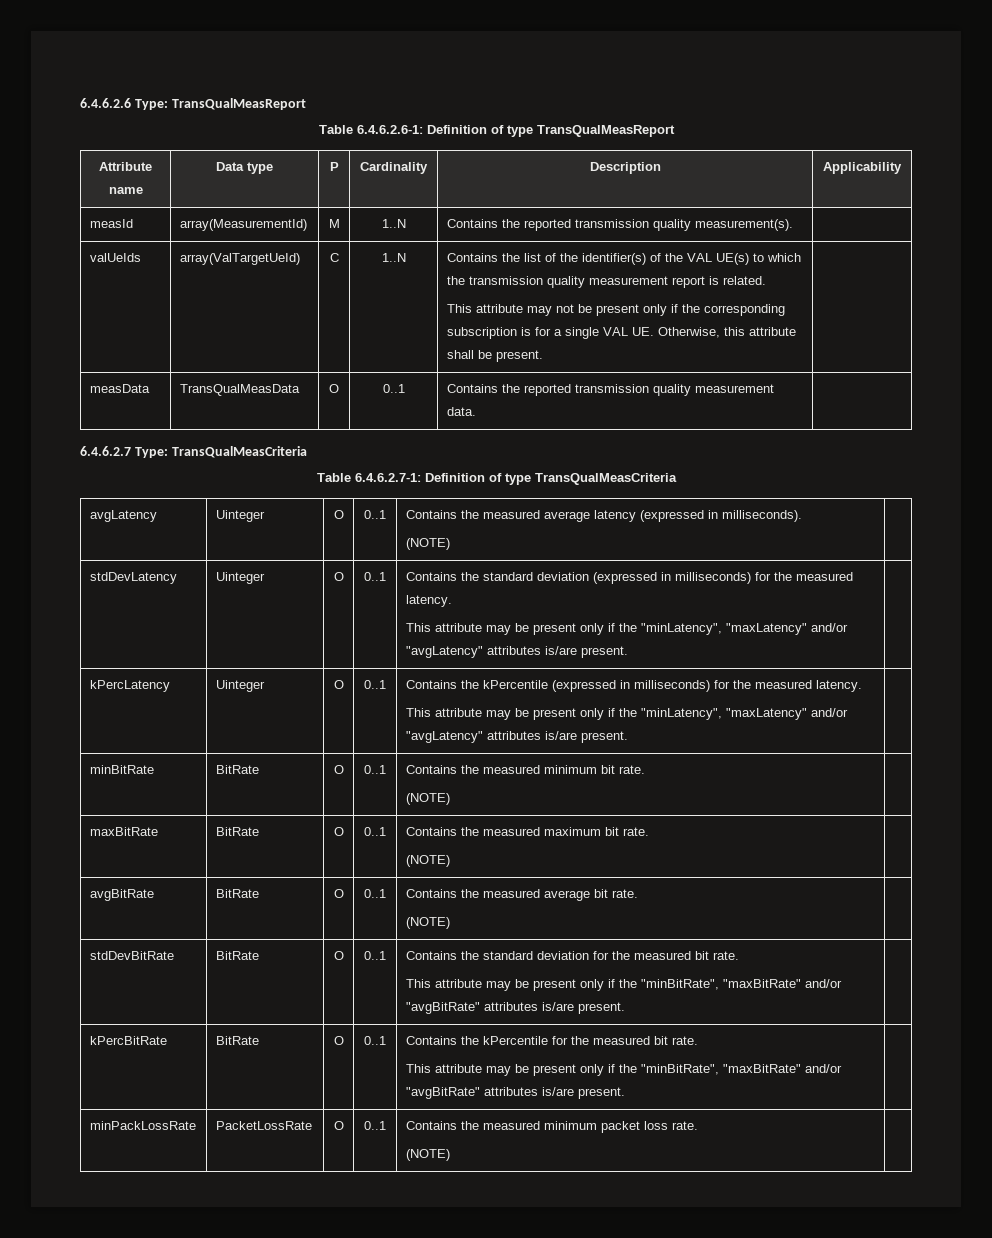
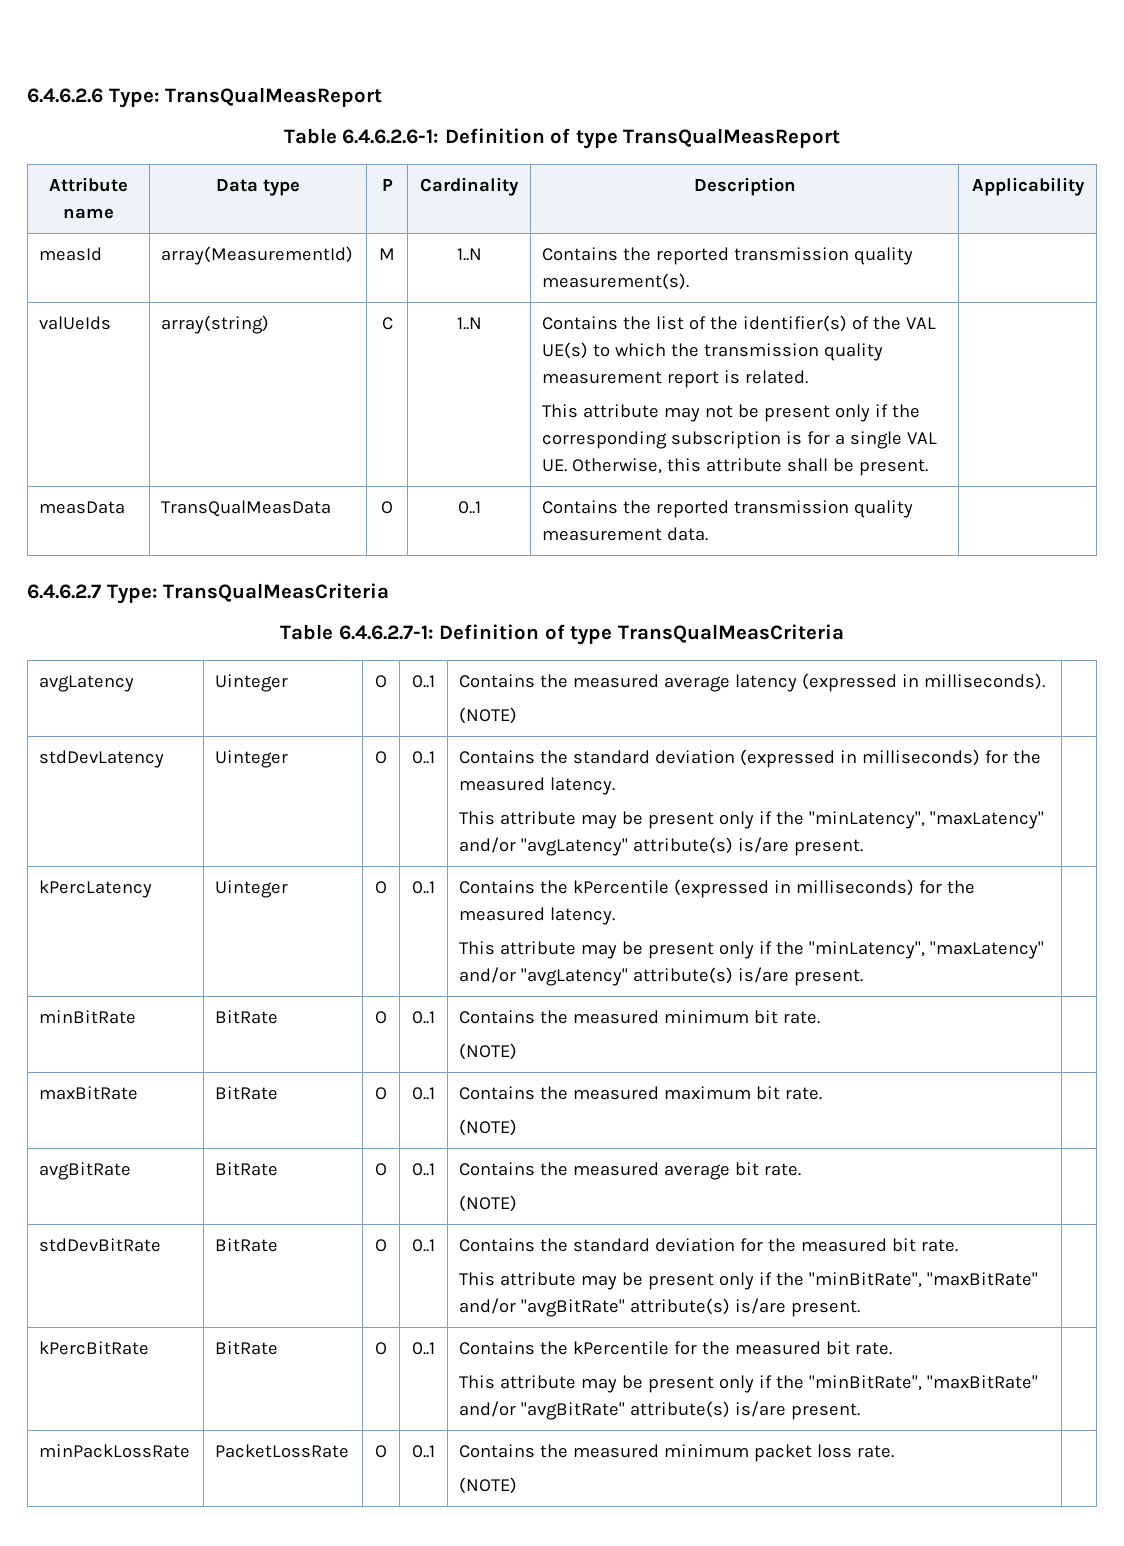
[179,253,300,265] array(ValTargetUeId) -> [161,315,270,334] array(string)
[486,646,541,655] attributes -> [633,837,734,854] attribute(s)
[486,731,541,740] attributes -> [633,967,734,984] attribute(s)
[483,1002,538,1011] attributes -> [630,1298,731,1315] attribute(s)
[483,1087,538,1096] attributes -> [630,1401,731,1418] attribute(s)

